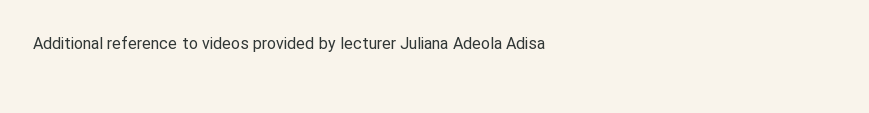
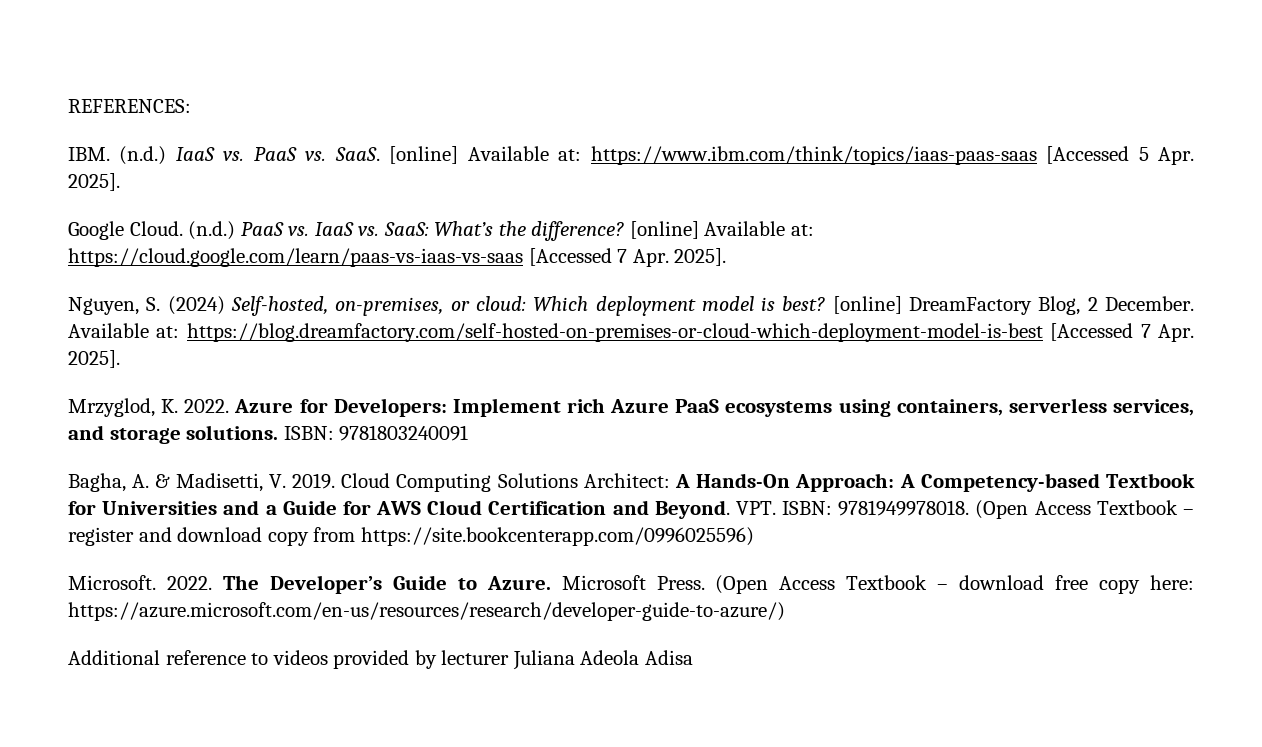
(33, 43) none -> [68,99,191,113] [68,146,1195,165] [68,173,120,191] [68,221,814,241] [68,248,727,267] [68,296,1194,316] [68,323,1194,342] [68,350,120,368] [68,398,1194,417] [68,425,469,444] [68,473,1196,492] [68,500,1194,519] [68,527,754,546] [68,575,1194,594] [68,602,785,621] REFERENCES: // IBM. (n.d.) IaaS vs. PaaS vs. SaaS. [online] Available at: https://www.ibm.com/think/topics/iaas-paas-saas [Accessed 5 Apr. 2025]. // Google Cloud. (n.d.) PaaS vs. IaaS vs. SaaS: What’s the difference? [online] Available at: https://cloud.google.com/learn/paas-vs-iaas-vs-saas [Accessed 7 Apr. 2025]. // Nguyen, S. (2024) Self-hosted, on-premises, or cloud: Which deployment model is best? [online] DreamFactory Blog, 2 December. Available at: https://blog.dreamfactory.com/self-hosted-on-premises-or-cloud-which-deployment-model-is-best [Accessed 7 Apr. 2025]. // Mrzyglod, K. 2022. Azure for Developers: Implement rich Azure PaaS ecosystems using containers, serverless services, and storage solutions. ISBN: 9781803240091 // Bagha, A. & Madisetti, V. 2019. Cloud Computing Solutions Architect: A Hands-On Approach: A Competency-based Textbook for Universities and a Guide for AWS Cloud Certification and Beyond. VPT. ISBN: 9781949978018. (Open Access Textbook – register and download copy from https://site.bookcenterapp.com/0996025596) // Microsoft. 2022. The Developer’s Guide to Azure. Microsoft Press. (Open Access Textbook – download free copy here: https://azure.microsoft.com/en-us/resources/research/developer-guide-to-azure/) //

